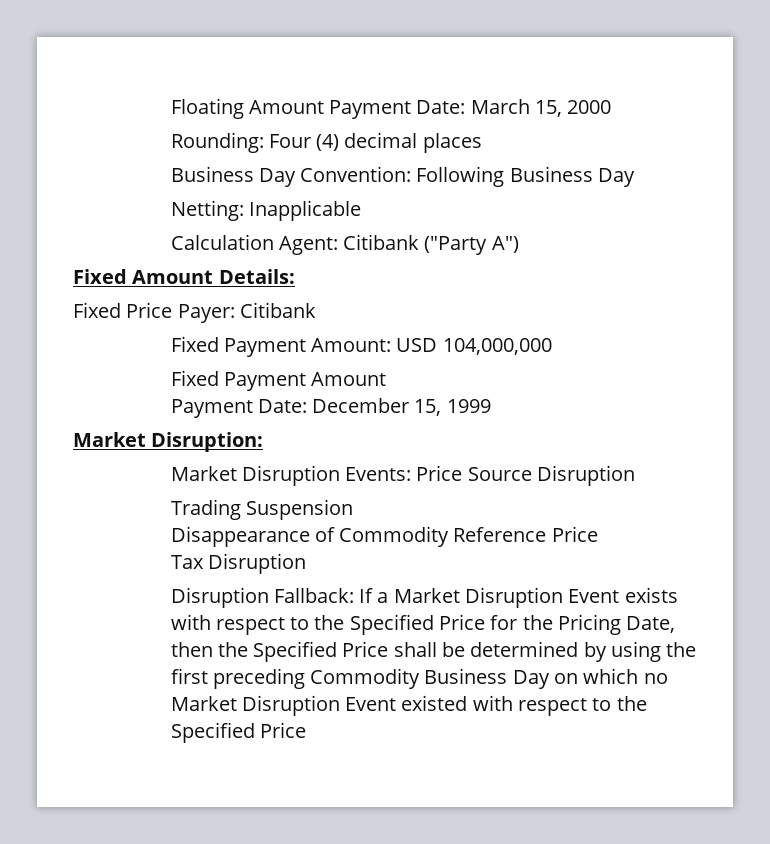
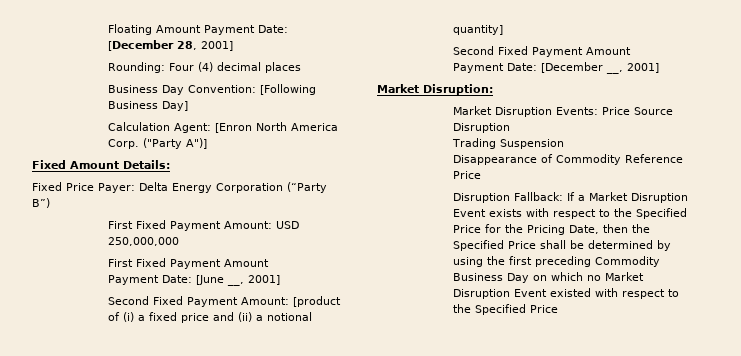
[470,99,612,117] March 15, 2000 -> [108,40,234,51] [December 28, 2001]
[416,166,635,187] [170,200,361,221] [170,234,519,255] Following Business Day // Netting: Inapplicable // Calculation Agent: Citibank ("Party A") -> [260,84,317,95] [108,101,189,111] [108,122,339,133] [108,138,208,149] [Following Business Day] // Calculation Agent: [Enron North America Corp. ("Party A")]
[239,302,316,318] Citibank // -> [139,182,327,193] [32,198,50,208] [108,221,134,229] Delta Energy Corporation (“Party B”) // First
[442,338,552,355] [170,370,387,391] [170,398,491,418] 104,000,000 // Fixed Payment Amount // Payment Date: December 15, 1999 -> [108,237,180,246] [108,258,270,269] [108,275,281,286] [108,296,342,307] [108,312,313,323] [453,25,504,35] [453,46,632,57] [453,62,660,74] 250,000,000 // First Fixed Payment Amount // Payment Date: [June __, 2001] // Second Fixed Payment Amount: [product of (i) a fixed price and (ii) a notional quantity] // Second Fixed Payment Amount // Payment Date: [December __, 2001]
[170,553,306,574] // Tax Disruption -> (482, 175) none

